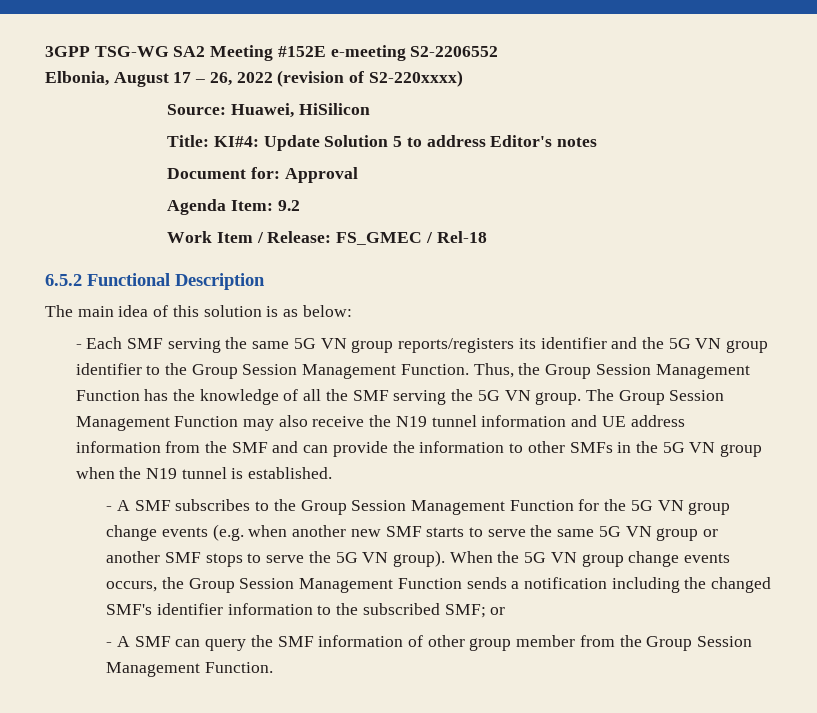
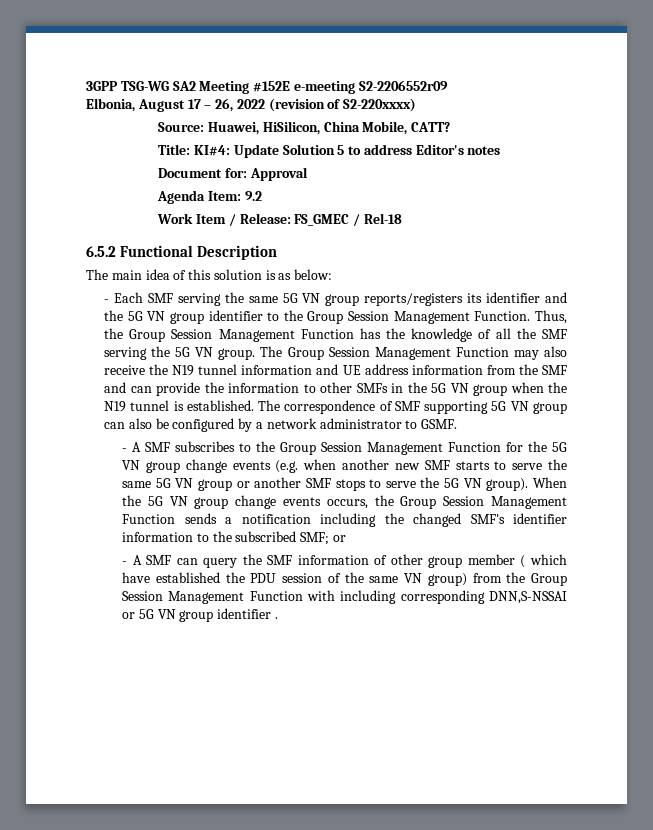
[410,46,499,57] S2-2206552 -> [358,80,448,91] S2-2206552r09
[298,103,370,115] HiSilicon -> [262,121,451,135] HiSilicon, China Mobile, CATT?
(333, 473) none -> [258,400,568,414] [104,418,458,432] The correspondence of SMF supporting 5G VN group can also be configured by a network administrator to GSMF.
(576, 641) none -> [520,554,567,568] [122,572,467,586] ( which have established the PDU session of the same VN group)
[204,662,273,673] Function. -> [249,590,567,604] [122,608,279,622] Function with including corresponding DNN,S-NSSAI or 5G VN group identifier .

